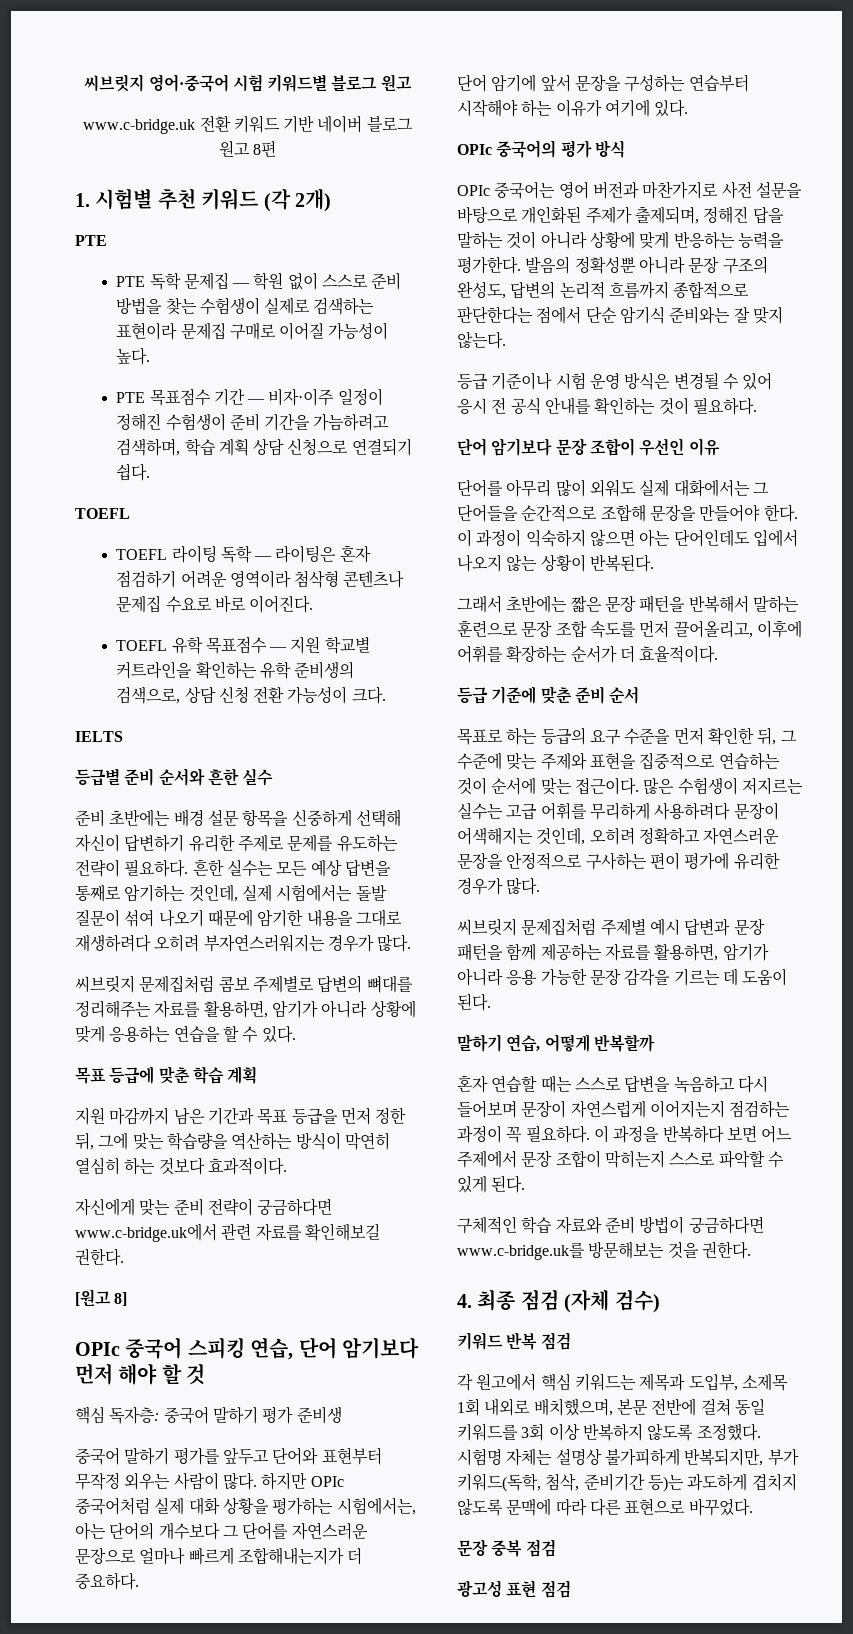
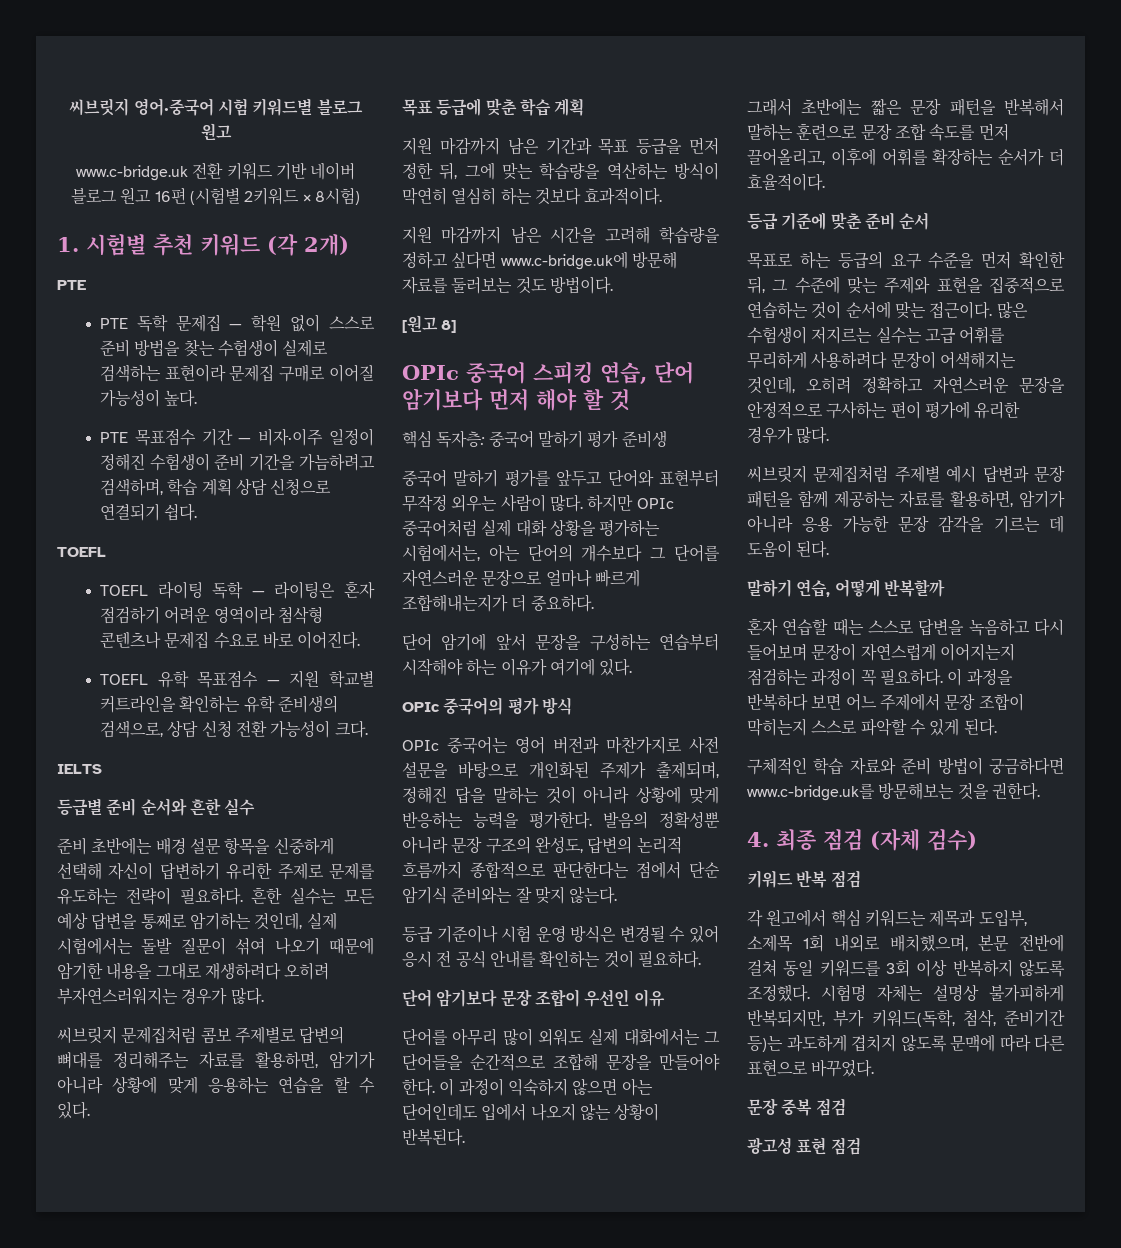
[253,140,277,157] 8편 -> [154,187,360,205] 16편 (시험별 2키워드 × 8시험)
[75,1198,333,1216] [75,1223,380,1242] [75,1248,124,1266] 자신에게 맞는 준비 전략이 궁금하다면 www.c-bridge.uk에서 관련 자료를 확인해보길 권한다. -> [402,226,720,244] [402,251,677,270] [402,276,613,294] 지원 마감까지 남은 시간을 고려해 학습량을 정하고 싶다면 www.c-bridge.uk에 방문해 자료를 둘러보는 것도 방법이다.

